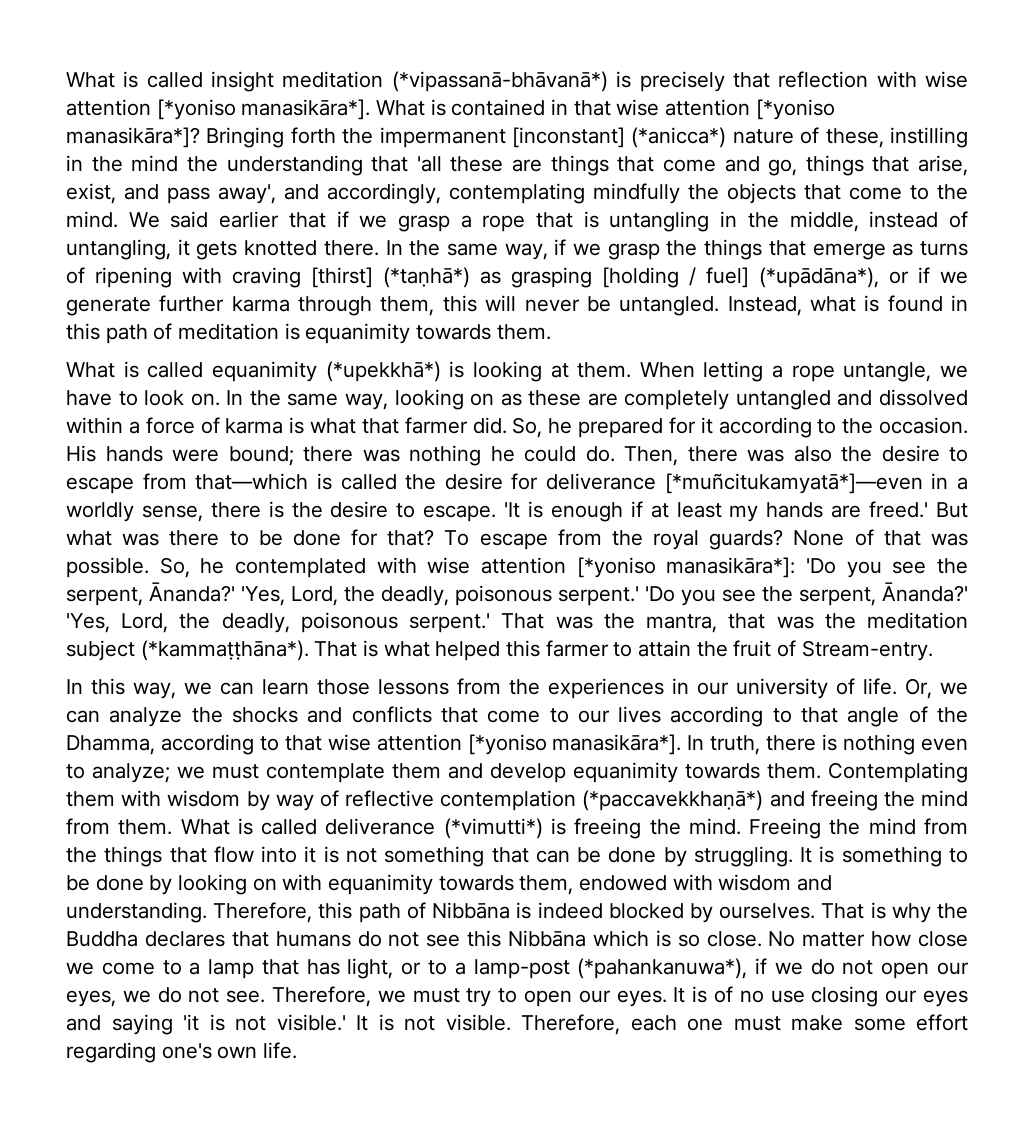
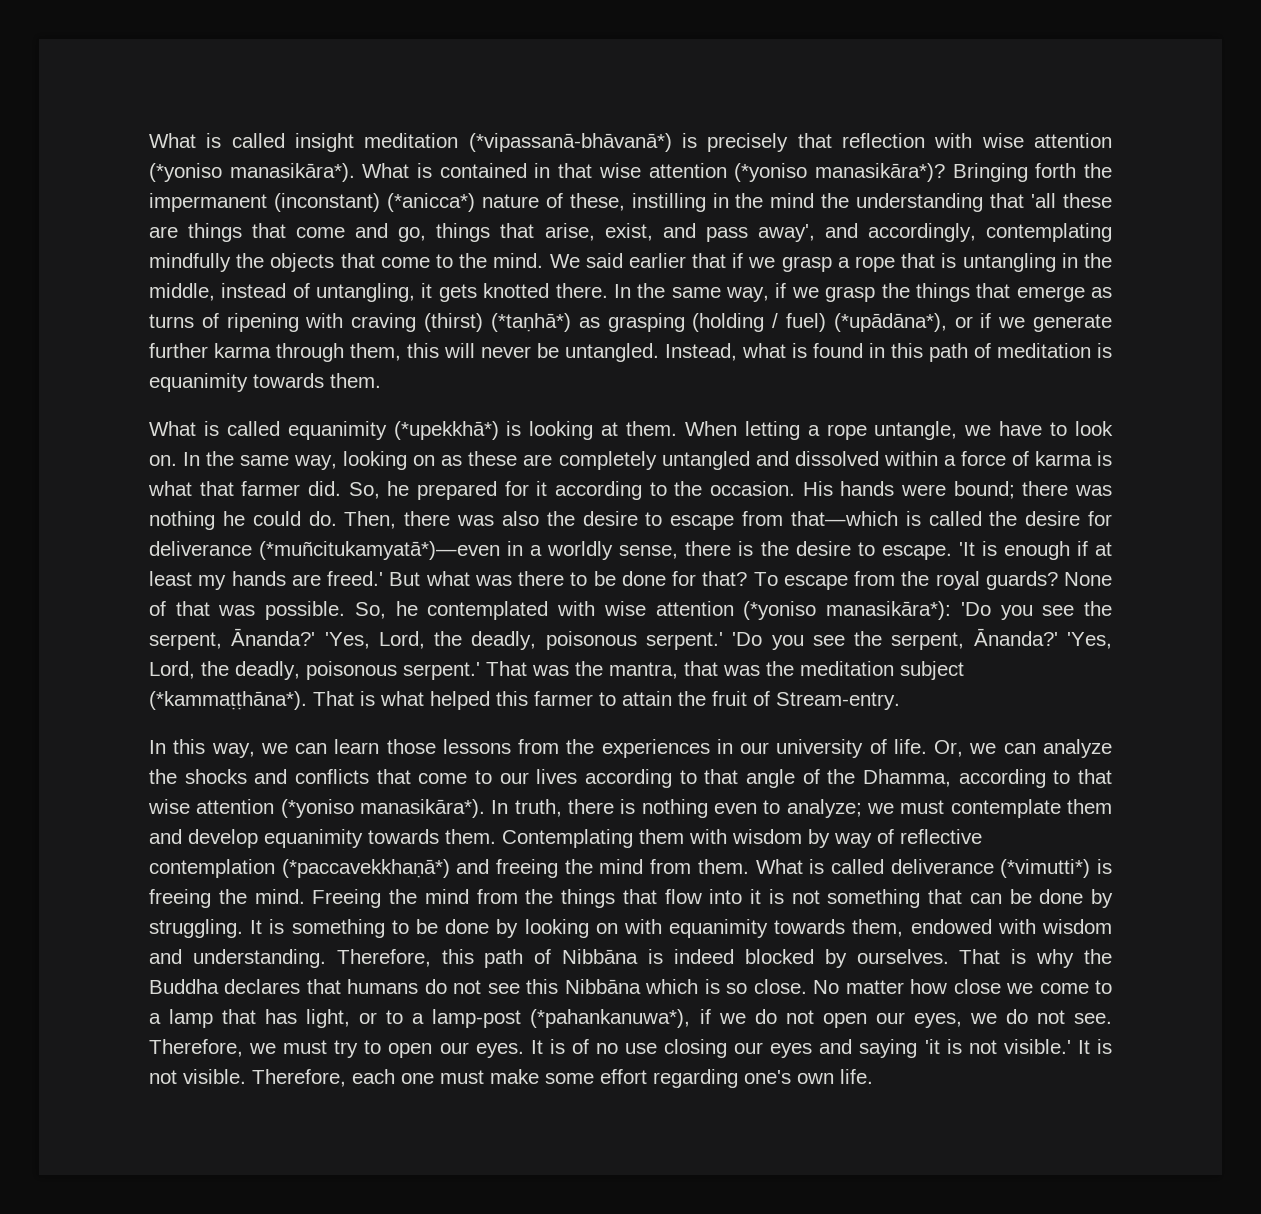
[156,99,371,120] [*yoniso manasikāra*]. -> [149,163,355,182] (*yoniso manasikāra*).
[755,99,835,120] [66,127,200,148] [*yoniso manasikāra*]? -> [734,163,945,182] (*yoniso manasikāra*)?
[511,127,625,148] [inconstant] -> [273,193,380,212] (inconstant)
[311,267,373,288] [thirst] -> [424,313,484,332] (thirst)
[602,267,749,288] [holding / fuel] -> [692,313,826,332] (holding / fuel)
[664,473,923,494] [*muñcitukamyatā*]—even -> [259,541,501,560] (*muñcitukamyatā*)—even
[576,557,796,578] [*yoniso manasikāra*]: -> [743,601,952,620] (*yoniso manasikāra*):
[467,734,682,755] [*yoniso manasikāra*]. -> [280,799,485,818] (*yoniso manasikāra*).

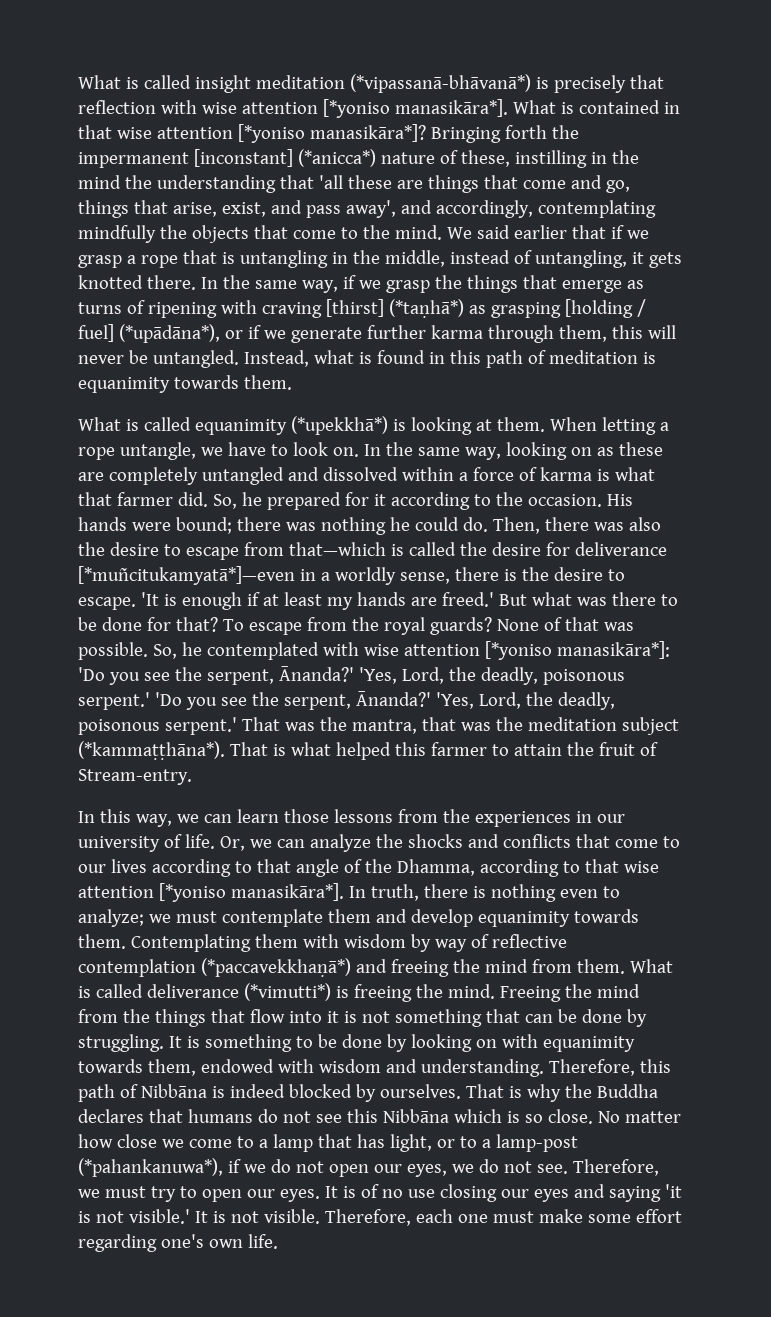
[149,163,355,182] (*yoniso manasikāra*). -> [322,99,508,118] [*yoniso manasikāra*].
[734,163,945,182] (*yoniso manasikāra*)? -> [237,124,426,143] [*yoniso manasikāra*]?
[273,193,380,212] (inconstant) -> [193,149,293,167] [inconstant]
[424,313,484,332] (thirst) -> [325,299,384,317] [thirst]
[692,313,826,332] (holding / fuel) -> [564,299,646,318] [78,324,114,342] [holding / fuel]
[259,541,501,560] (*muñcitukamyatā*)—even -> [78,566,295,585] [*muñcitukamyatā*]—even
[743,601,952,620] (*yoniso manasikāra*): -> [484,641,670,660] [*yoniso manasikāra*]:
[280,799,485,818] (*yoniso manasikāra*). -> [158,883,344,902] [*yoniso manasikāra*].

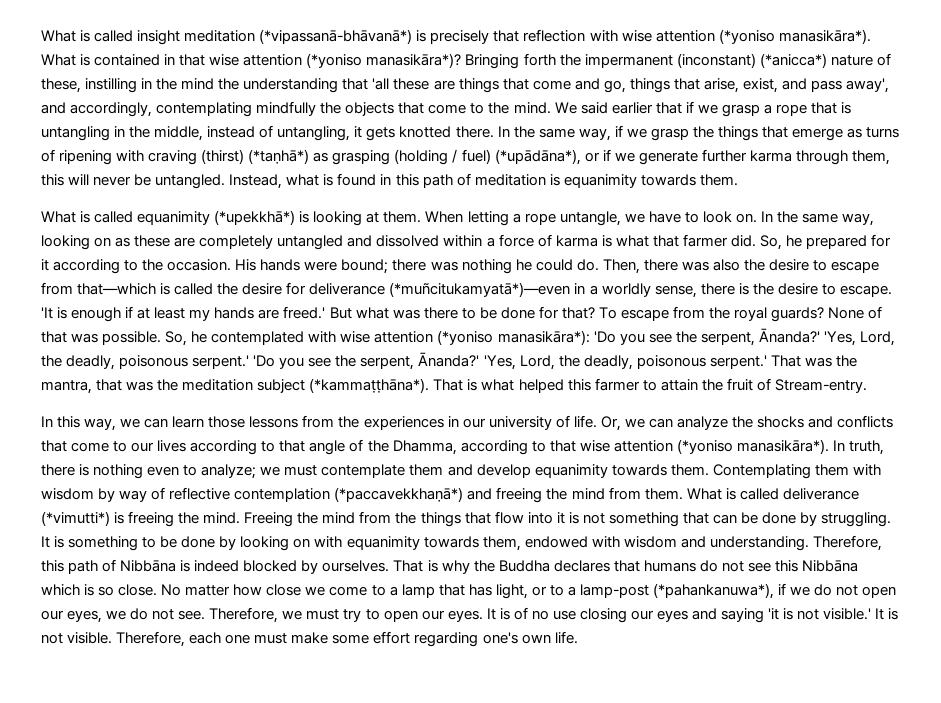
[322,99,508,118] [*yoniso manasikāra*]. -> [718,29,871,44] (*yoniso manasikāra*).
[237,124,426,143] [*yoniso manasikāra*]? -> [306,53,462,68] (*yoniso manasikāra*)?
[193,149,293,167] [inconstant] -> [676,53,756,68] (inconstant)
[325,299,384,317] [thirst] -> [201,149,245,164] (thirst)
[564,299,646,318] [78,324,114,342] [holding / fuel] -> [394,149,491,165] (holding / fuel)
[78,566,295,585] [*muñcitukamyatā*]—even -> [389,282,571,297] (*muñcitukamyatā*)—even
[484,641,670,660] [*yoniso manasikāra*]: -> [437,330,590,345] (*yoniso manasikāra*):
[158,883,344,902] [*yoniso manasikāra*]. -> [676,439,829,454] (*yoniso manasikāra*).

